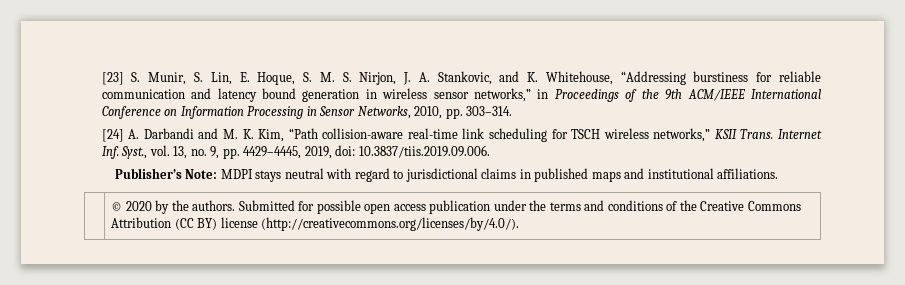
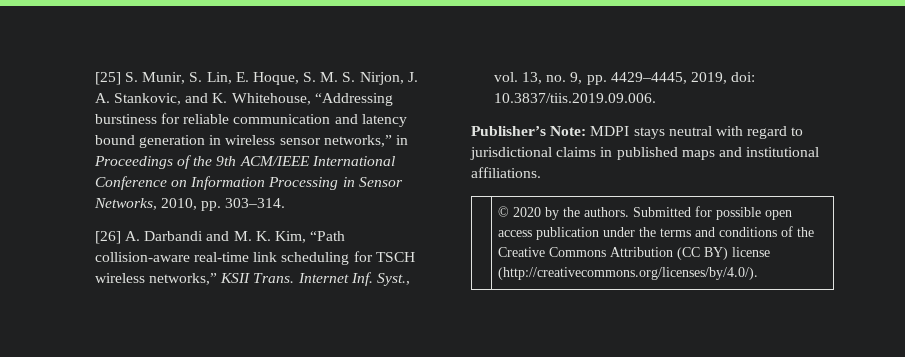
[101,72,124,85] [23] -> [94,72,121,85] [25]
[101,129,124,142] [24] -> [94,231,121,244] [26]

